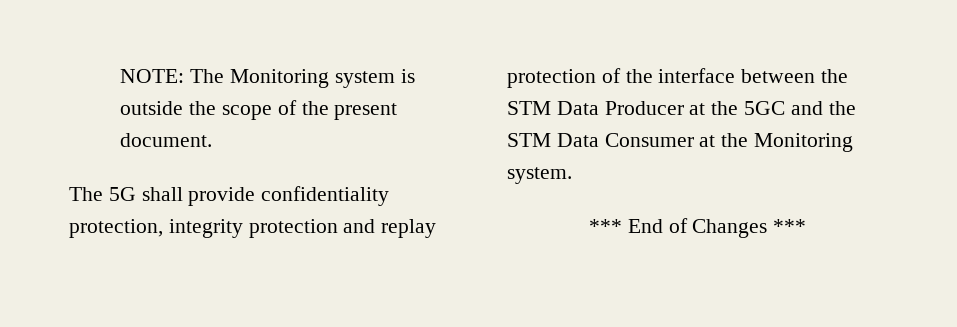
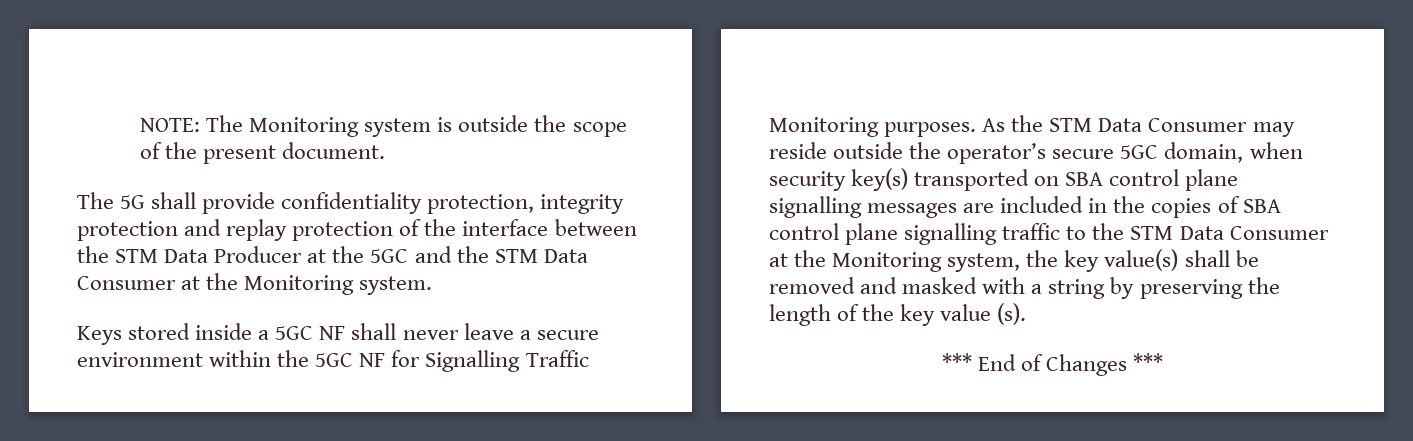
(572, 175) none -> [77,323,599,345] [77,350,589,372] [769,115,1295,137] [769,142,1303,164] [769,168,1239,191] [769,196,1281,218] [769,223,1329,245] [769,249,1259,272] [769,277,1280,299] [769,303,1027,326] // Keys stored inside a 5GC NF shall never leave a secure environment within the 5GC NF for Signalling Traffic Monitoring purposes. As the STM Data Consumer may reside outside the operator’s secure 5GC domain, when security key(s) transported on SBA control plane signalling messages are included in the copies of SBA control plane signalling traffic to the STM Data Consumer at the Monitoring system, the key value(s) shall be removed and masked with a string by preserving the length of the key value (s).

